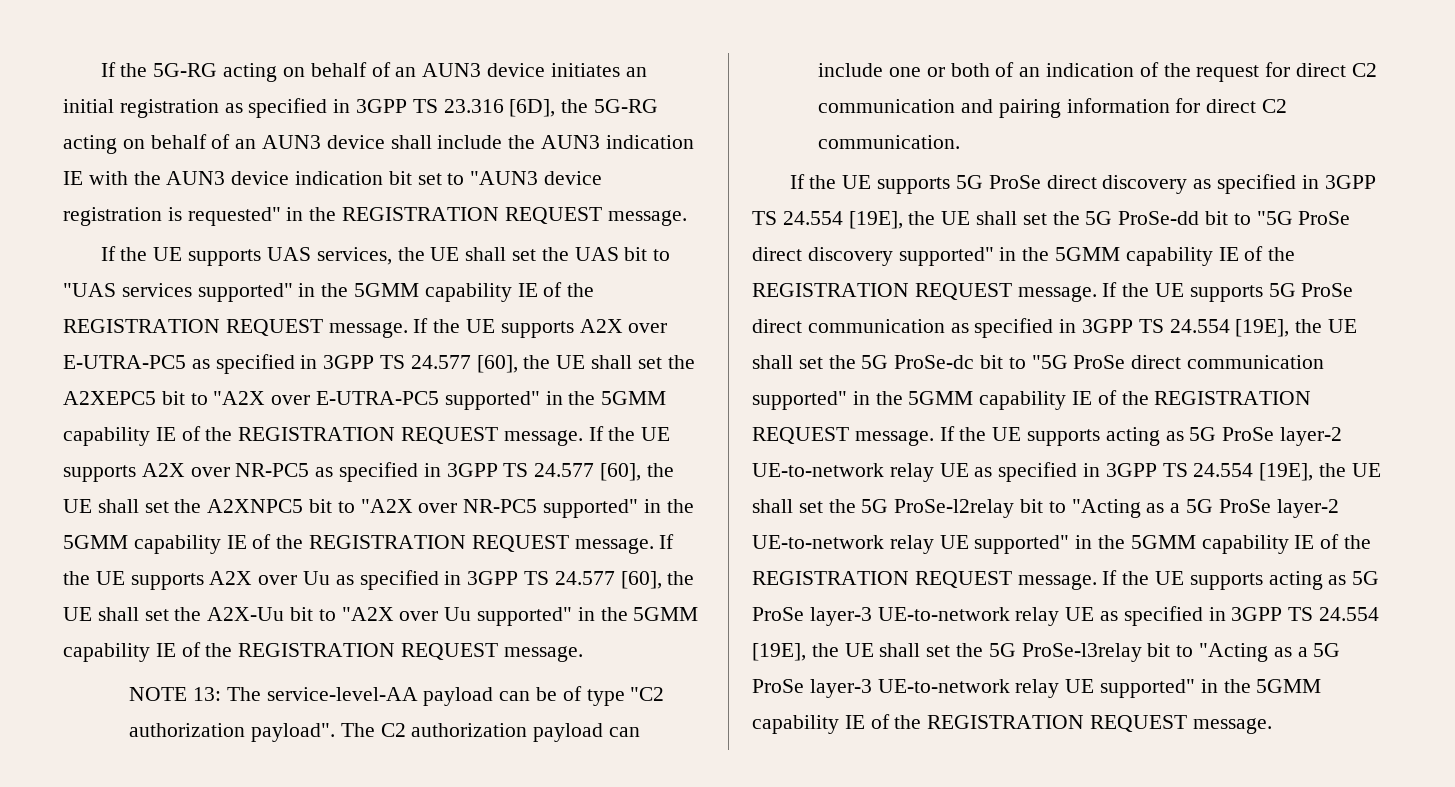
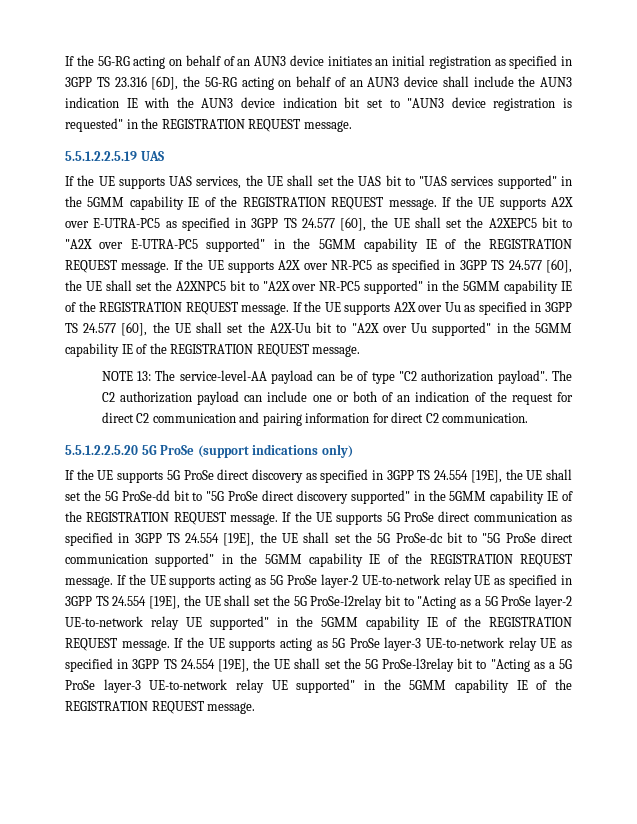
(687, 218) none -> [65,151,164,161] // 5.5.1.2.2.5.19 UAS
(961, 142) none -> [65,444,353,458] // 5.5.1.2.2.5.20 5G ProSe (support indications only)

